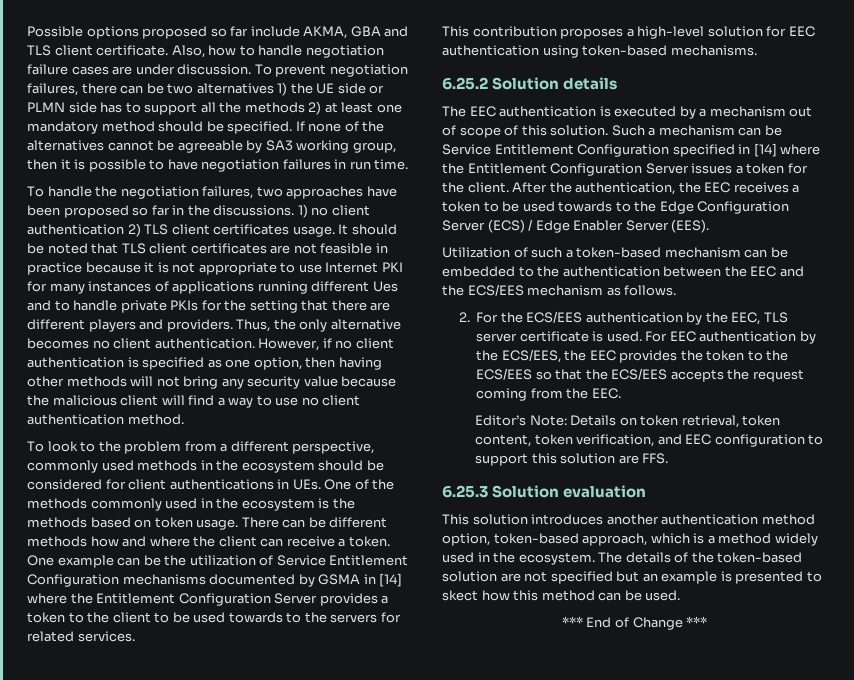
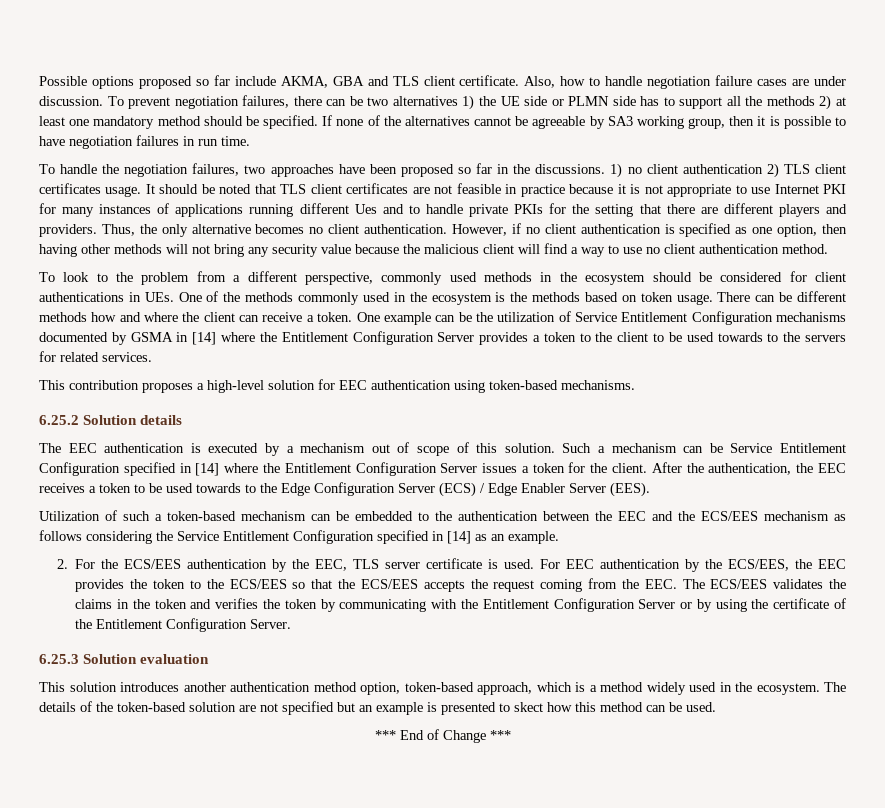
[624,285,677,296] follows. -> [39,530,559,544] follows considering the Service Entitlement Configuration specified in [14] as an example.
[475,415,781,428] [475,434,824,447] [475,453,669,466] // Editor’s Note: Details on token retrieval, token content, token verification, and EEC configuration to support this solution are FFS. -> [682,579,847,589] [75,598,846,612] [75,618,292,632] The ECS/EES validates the claims in the token and verifies the token by communicating with the Entitlement Configuration Server or by using the certificate of the Entitlement Configuration Server.

